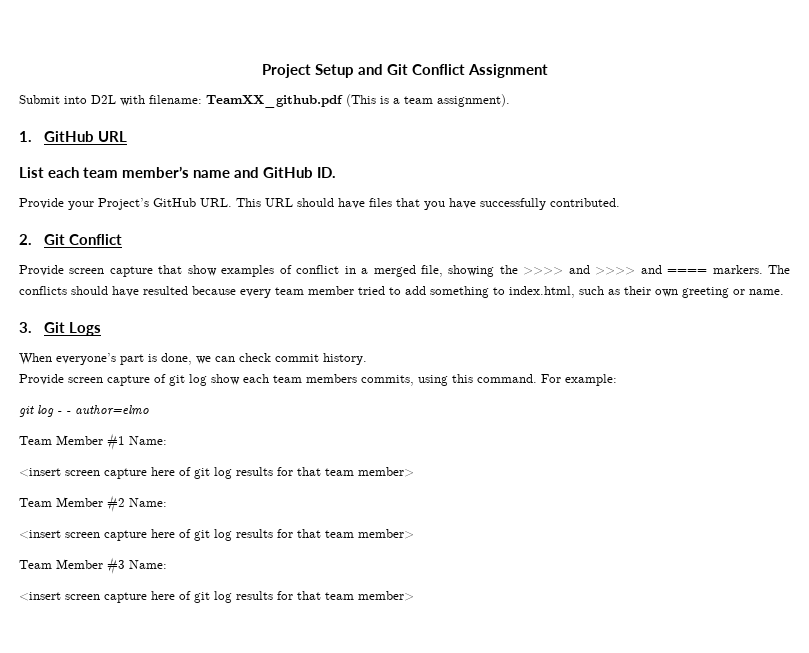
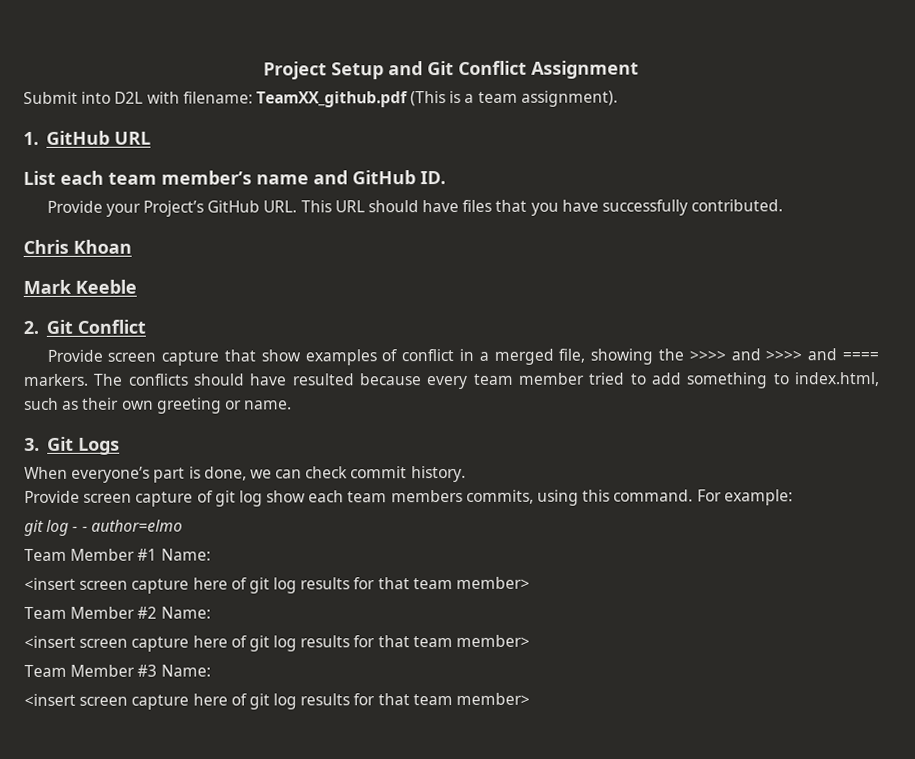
(620, 202) none -> [23,239,132,254] [23,279,137,294] // Chris Khoan // Mark Keeble

